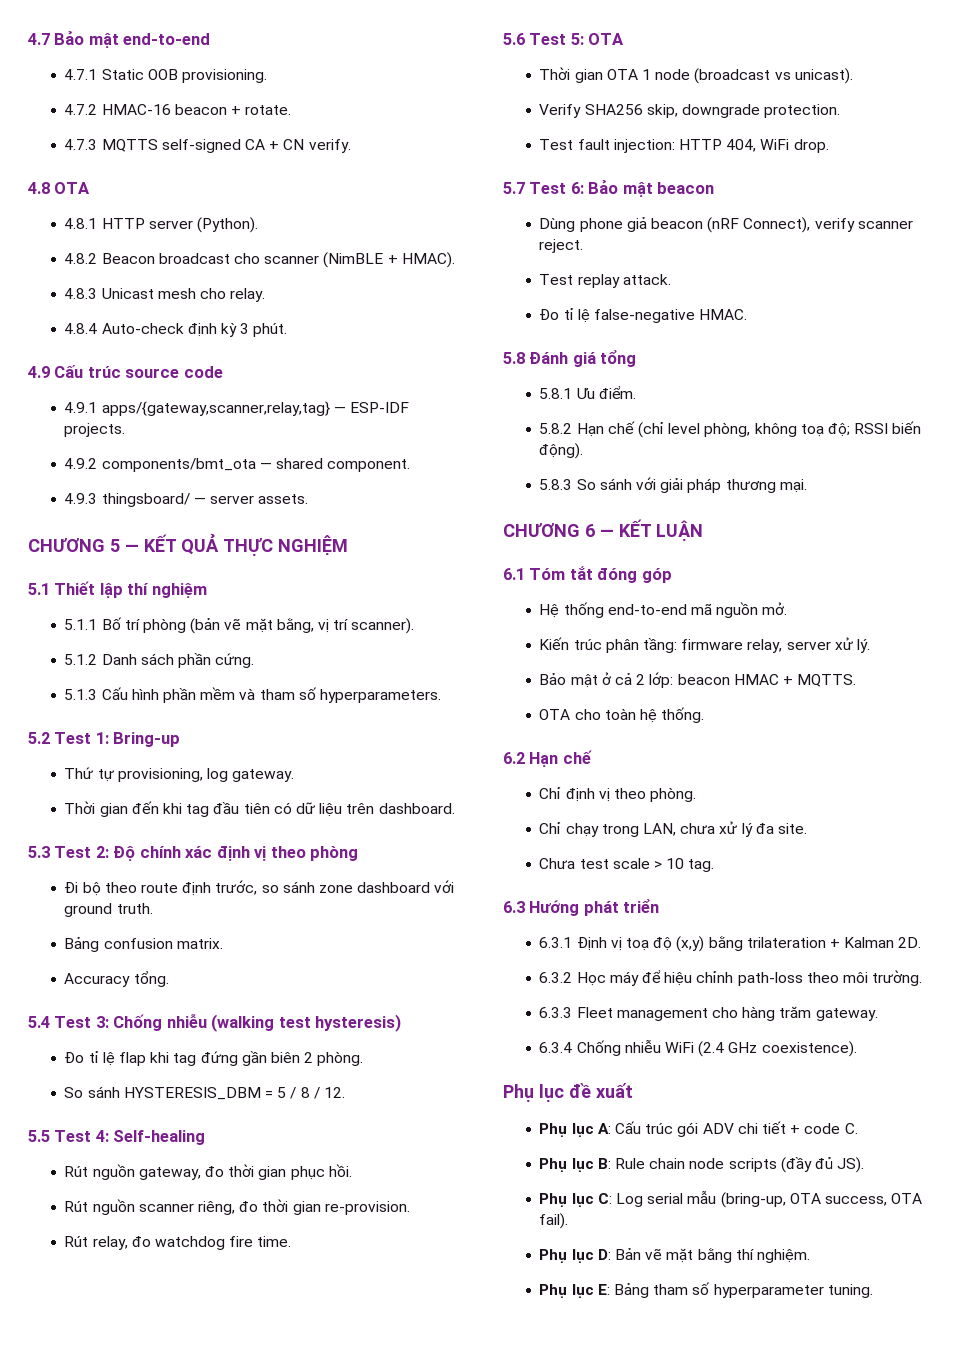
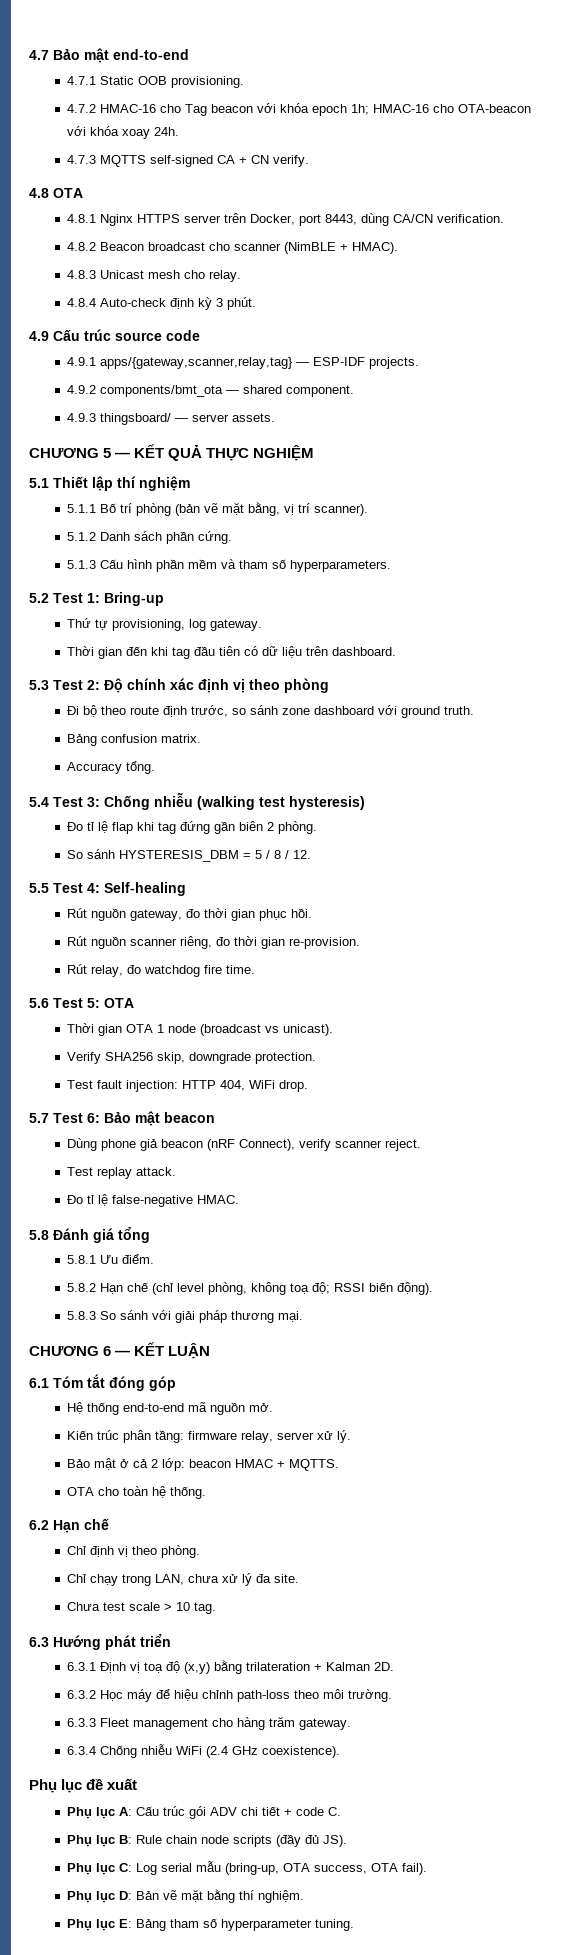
[174,104,292,115] beacon + rotate. -> [160,103,532,116] [67,126,180,139] cho Tag beacon với khóa epoch 1h; HMAC-16 cho OTA-beacon với khóa xoay 24h.
[101,217,259,233] HTTP server (Python). -> [100,213,505,226] Nginx HTTPS server trên Docker, port 8443, dùng CA/CN verification.

